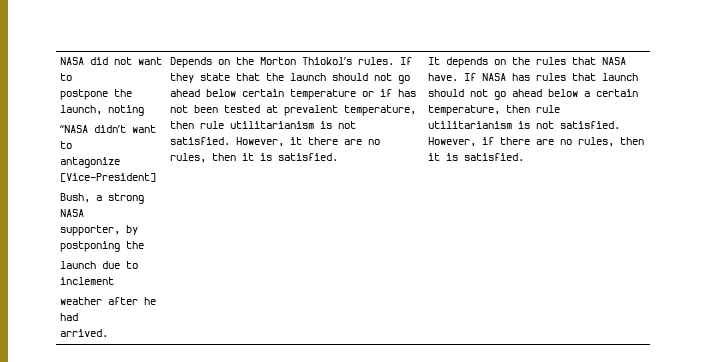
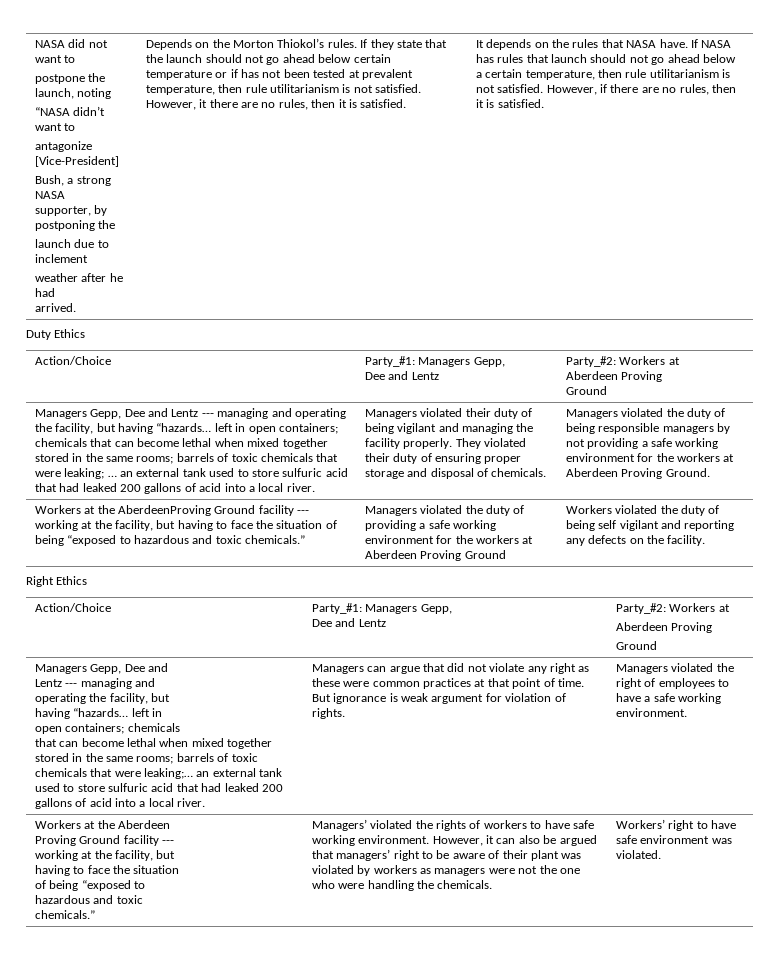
(525, 157) none -> [26,329,86,340] [34,356,111,365] [364,356,505,367] [364,371,439,380] [565,356,680,367] [565,371,663,382] [565,386,607,395] [34,408,346,419] [34,423,338,434] [34,438,328,449] [34,453,339,464] [34,468,348,479] [34,483,315,494] [364,408,533,419] [364,423,534,434] [364,438,527,449] [364,453,522,464] [364,468,547,479] [565,408,726,419] [565,423,731,434] [565,438,719,449] [565,453,735,462] [565,468,710,479] [34,505,310,516] [34,520,337,531] [34,535,306,546] [364,505,525,516] [364,520,497,531] [364,535,534,544] [364,550,506,561] [565,505,720,516] [565,520,735,531] [565,535,706,546] [26,576,88,587] [34,603,111,612] [311,603,452,614] [311,618,386,627] [615,603,730,614] [615,622,713,633] [615,641,657,650] [34,663,169,674] [34,678,156,689] [34,693,171,704] [34,708,163,719] [34,723,180,734] [34,738,273,749] [34,753,258,764] [34,768,283,779] [34,783,283,792] [34,798,206,809] [311,663,590,674] [311,678,584,689] [311,693,566,704] [311,708,345,719] [615,663,734,674] [615,678,730,689] [615,693,722,704] [615,708,687,717] [34,820,171,829] [34,835,175,846] [34,850,176,861] [34,865,180,876] [34,880,146,891] [34,895,143,904] [34,910,95,919] [311,819,594,831] [311,835,597,846] [311,849,582,861] [311,865,580,876] [311,880,493,891] [615,819,737,831] [615,835,732,844] [615,850,661,859] // Duty Ethics // Action/Choice | Party_#1: Managers Gepp, // Dee and Lentz | Party_#2: Workers at // Aberdeen Proving // Ground // Managers Gepp, Dee and Lentz --- managing and operating the facility, but having “hazards… left in open containers; chemicals that can become lethal when mixed together stored in the same rooms; barrels of toxic chemicals that were leaking; … an external tank used to store sulfuric acid that had leaked 200 gallons of acid into a local river. | Managers violated their duty of being vigilant and managing the facility properly. They violated their duty of ensuring proper storage and disposal of chemicals. | Managers violated the duty of being responsible managers by not providing a safe working environment for the workers at Aberdeen Proving Ground. // Workers at the AberdeenProving Ground facility --- working at the facility, but having to face the situation of being “exposed to hazardous and toxic chemicals.” | Managers violated the duty of providing a safe working environment for the workers at Aberdeen Proving Ground | Workers violated the duty of being self vigilant and reporting any defects on the facility. // Right Ethics // Action/Choice | Party_#1: Managers Gepp, // Dee and Lentz | Party_#2: Workers at // Aberdeen Proving // Ground // Managers Gepp, Dee and // Lentz --- managing and // operating the facility, but // having “hazards… left in // open containers; chemicals // that can become lethal when mixed together stored in the same rooms; barrels of toxic chemicals that were leaking;… an external tank used to store sulfuric acid that had leaked 200 gallons of acid into a local river. | Managers can argue that did not violate any right as these were common practices at that point of time. But ignorance is weak argument for violation of rights. | Managers violated the right of employees to have a safe working environment. // Workers at the Aberdeen // Proving Ground facility --- // working at the facility, but // having to face the situation // of being “exposed to // hazardous and toxic // chemicals.” | Managers’ violated the rights of workers to have safe working environment. However, it can also be argued that managers’ right to be aware of their plant was violated by workers as managers were not the one who were handling the chemicals. | Workers’ right to have safe environment was violated.

